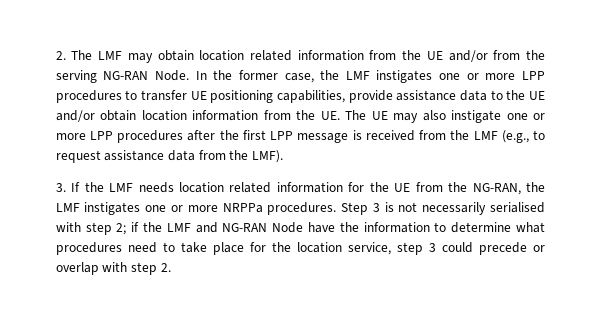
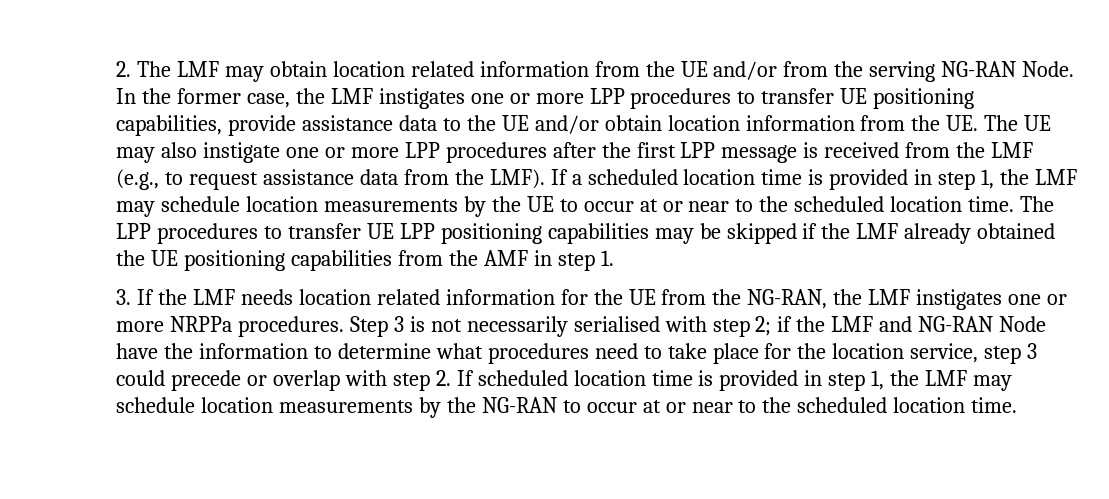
(283, 156) none -> [550,169,1077,190] [116,196,1055,217] [116,223,1056,244] [116,250,614,271] If a scheduled location time is provided in step 1, the LMF may schedule location measurements by the UE to occur at or near to the scheduled location time. The LPP procedures to transfer UE LPP positioning capabilities may be skipped if the LMF already obtained the UE positioning capabilities from the AMF in step 1.
(171, 267) none -> [456,370,1013,391] [116,397,1018,418] If scheduled location time is provided in step 1, the LMF may schedule location measurements by the NG-RAN to occur at or near to the scheduled location time.

